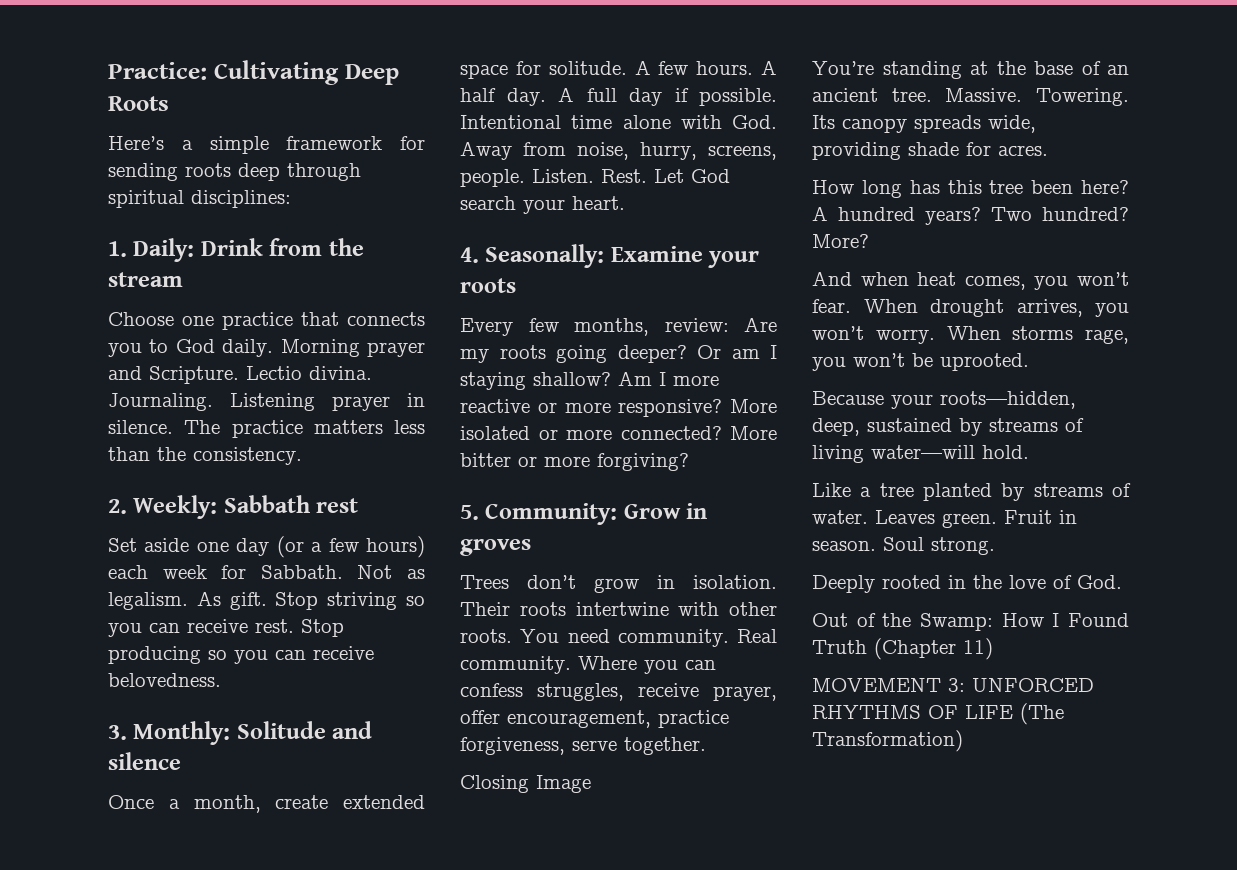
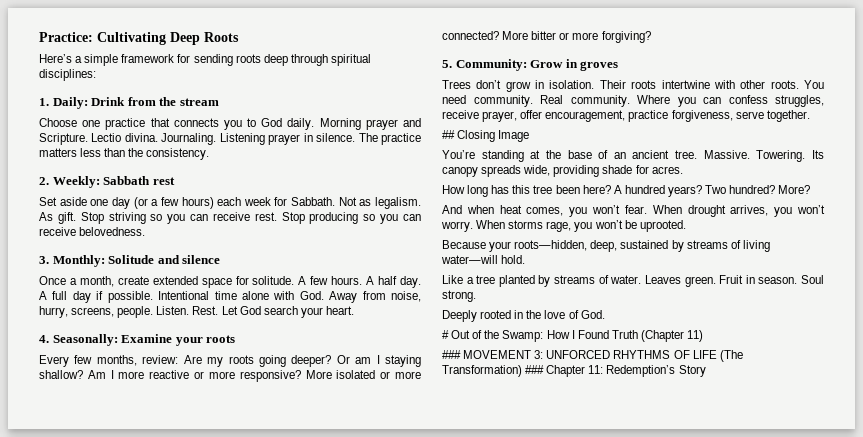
(706, 746) none -> [442,130,455,139] ##
(1122, 582) none -> [442,330,449,339] #
(993, 649) none -> [442,350,461,359] ###
(963, 741) none -> [525,365,706,377] ### Chapter 11: Redemption’s Story

